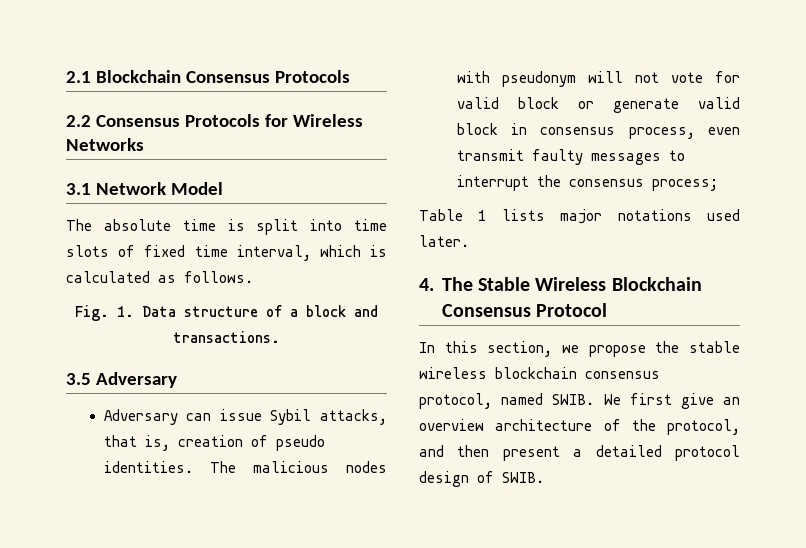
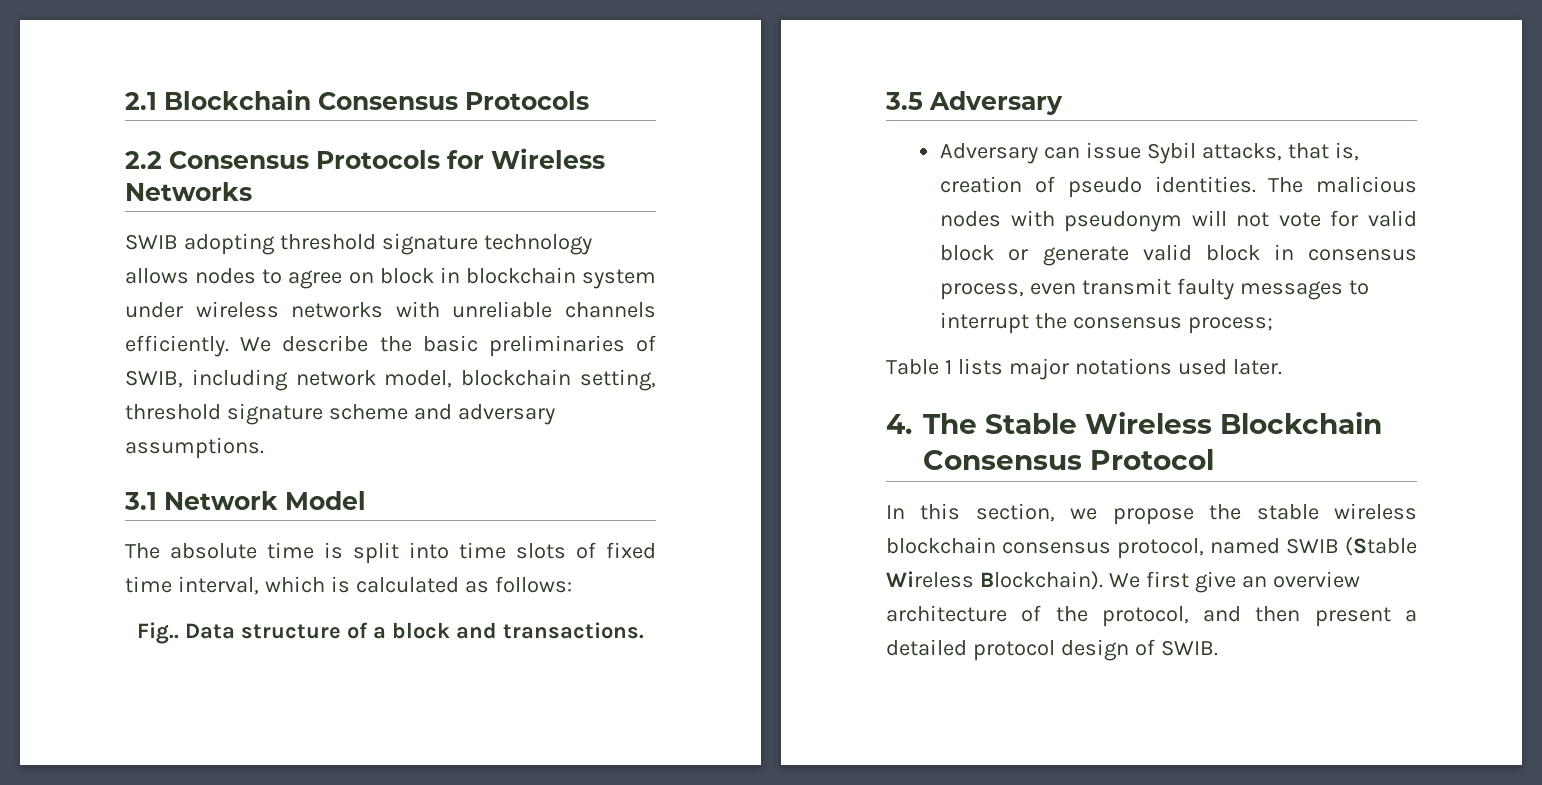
(144, 144) none -> [125,233,592,255] [125,267,656,289] [125,301,656,318] [125,335,656,357] [125,369,656,391] [125,403,555,425] [125,437,264,459] // SWIB adopting threshold signature technology allows nodes to agree on block in blockchain system under wireless networks with unreliable channels efficiently. We describe the basic preliminaries of SWIB, including network model, blockchain setting, threshold signature scheme and adversary assumptions.
[184,271,253,283] [75,305,134,321] follows. // Fig. 1. -> [494,576,572,593] [137,622,180,644] follows: // Fig..
[552,394,595,405] SWIB. -> [1286,537,1417,556] [886,571,1103,590] SWIB (Stable Wireless Blockchain).

